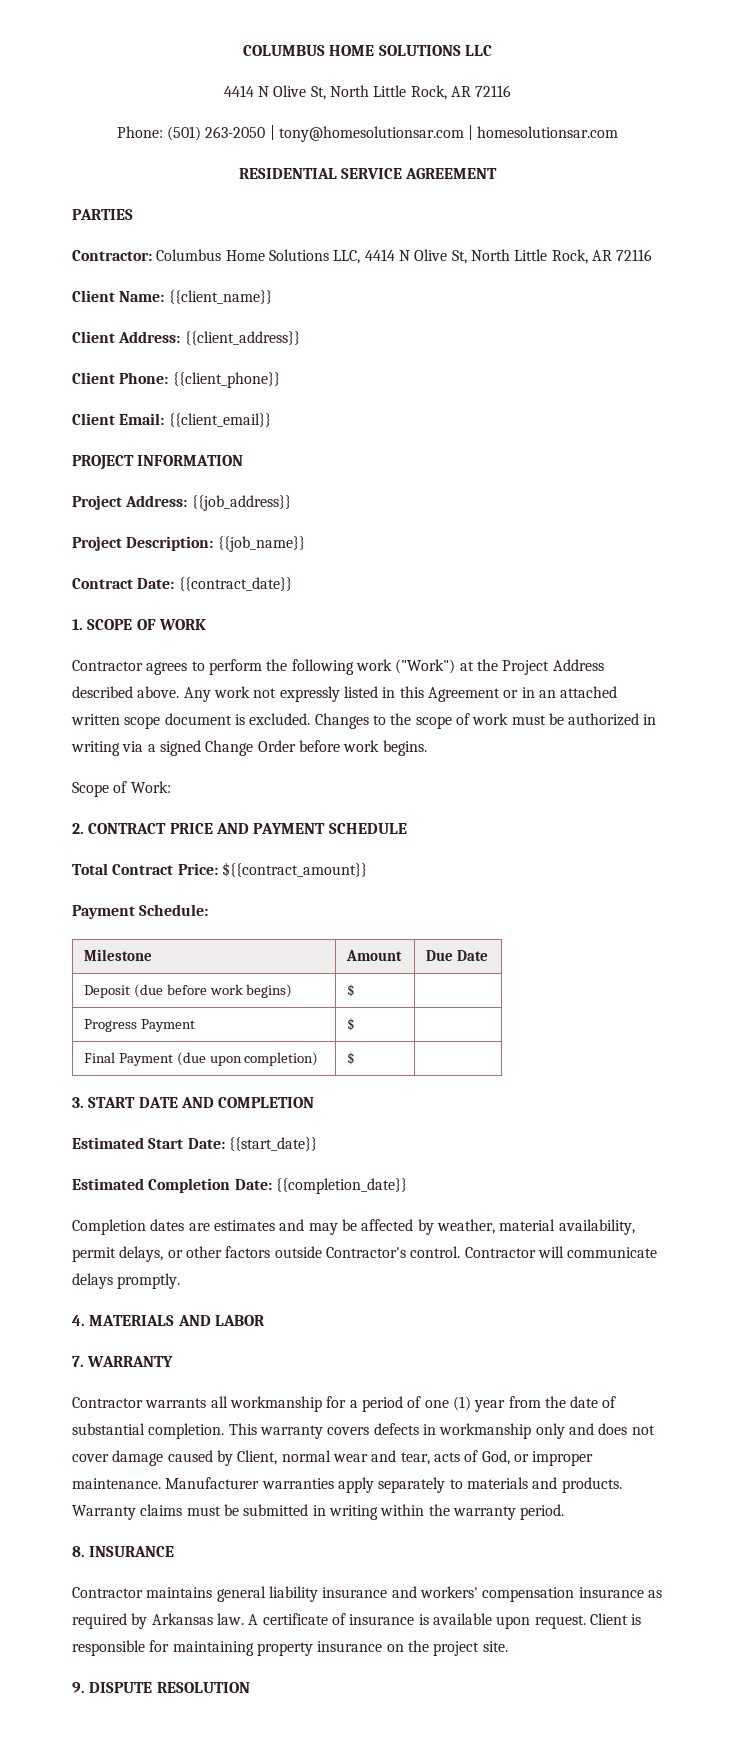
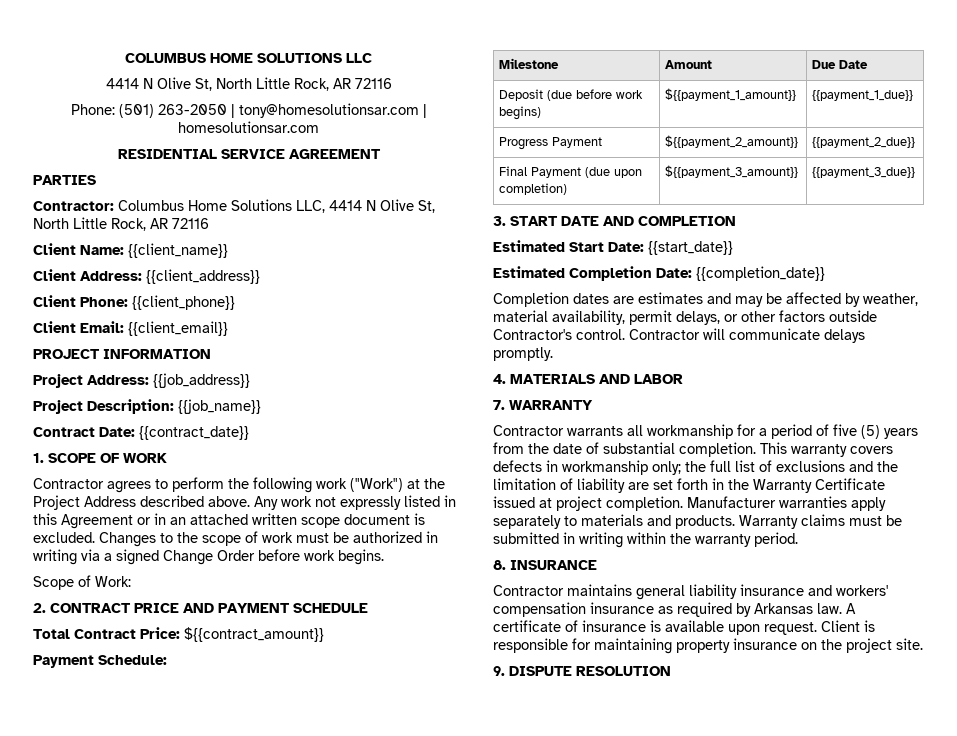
[346,984,355,997] $ | -> [665,88,797,101] [812,90,914,101] ${{payment_1_amount}} | {{payment_1_due}}
[346,1018,355,1031] $ | -> [665,135,799,148] [812,137,916,148] ${{payment_2_amount}} | {{payment_2_due}}
[346,1052,355,1065] $ | -> [665,165,799,178] [812,167,916,178] ${{payment_3_amount}} | {{payment_3_due}}
[424,1396,506,1412] one (1) year -> [833,424,918,439] five (5) years
[535,1423,655,1439] [72,1450,594,1466] [72,1478,161,1489] only and does not cover damage caused by Client, normal wear and tear, acts of God, or improper maintenance. -> [652,460,898,475] [493,478,885,493] [493,496,683,511] only; the full list of exclusions and the limitation of liability are set forth in the Warranty Certificate issued at project completion.

